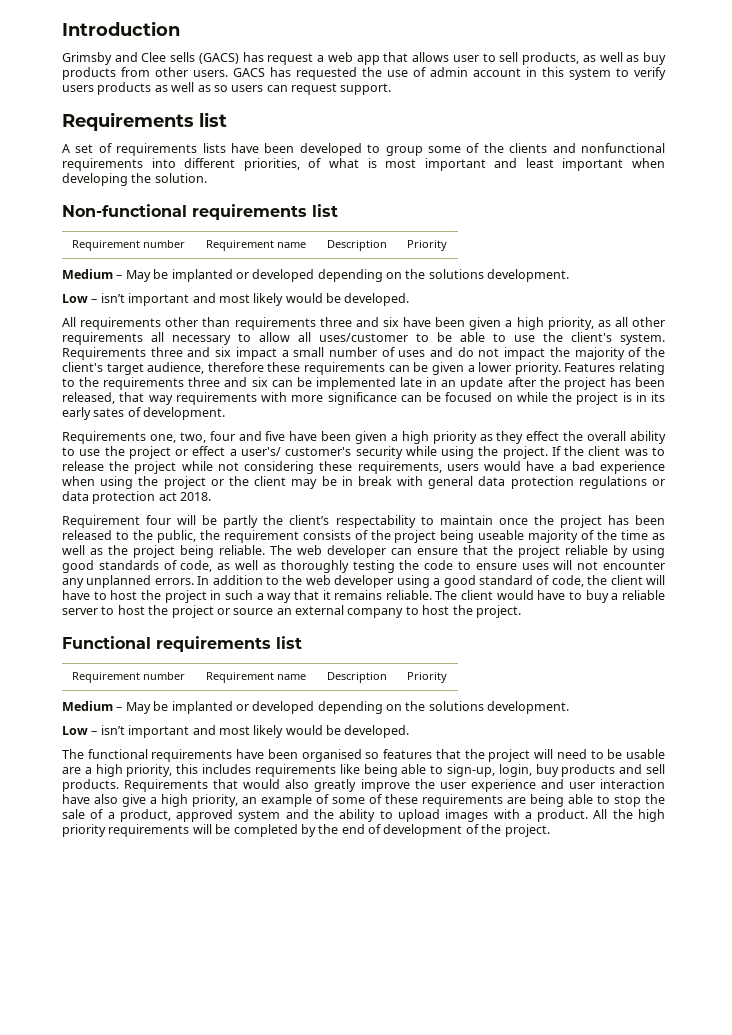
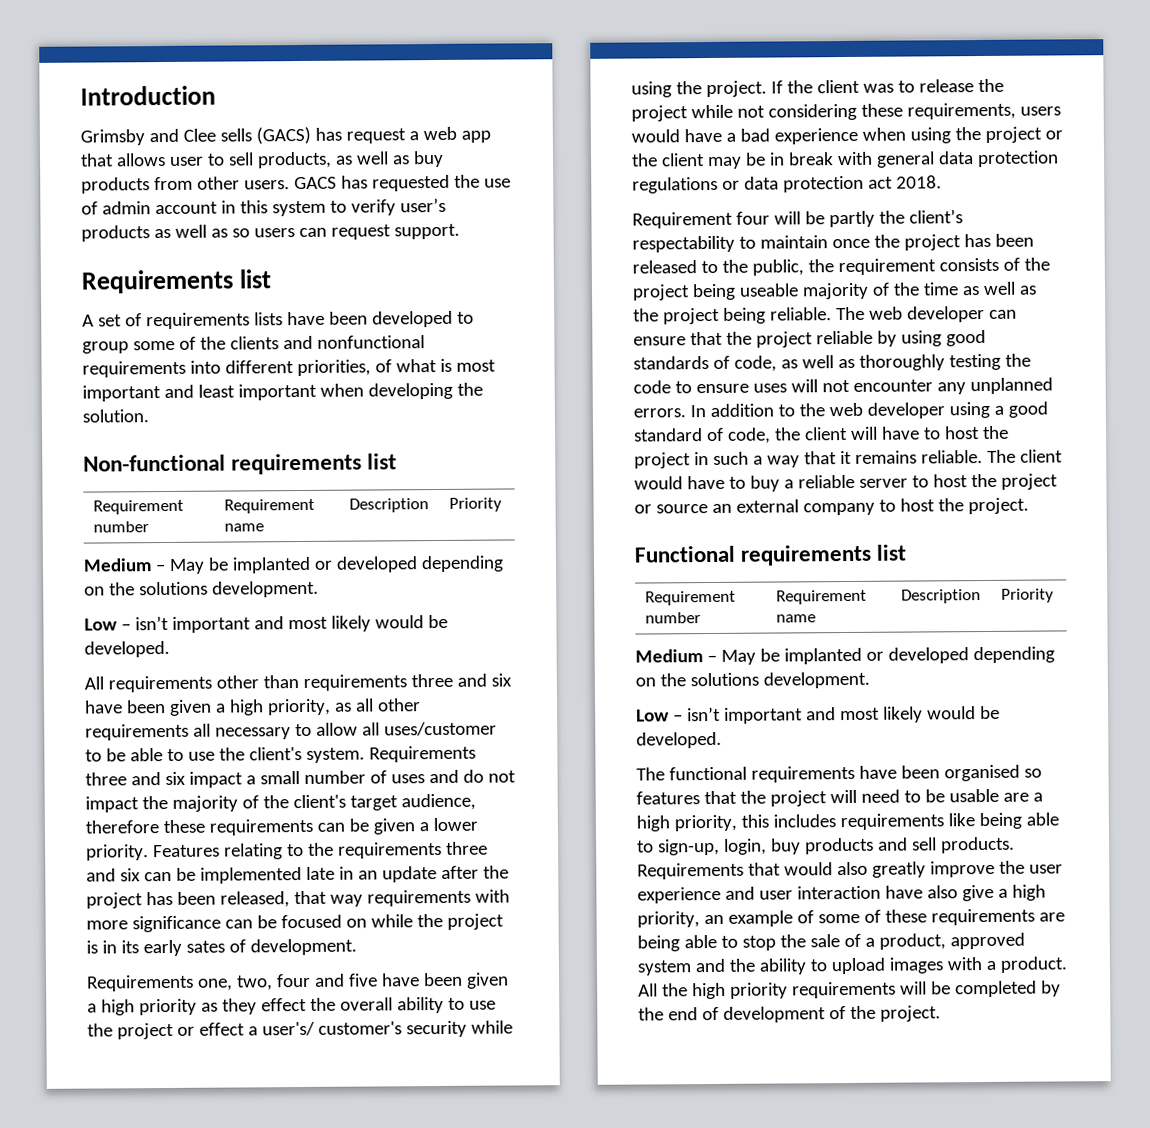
[62,85,94,92] users -> [399,197,446,213] user’s

